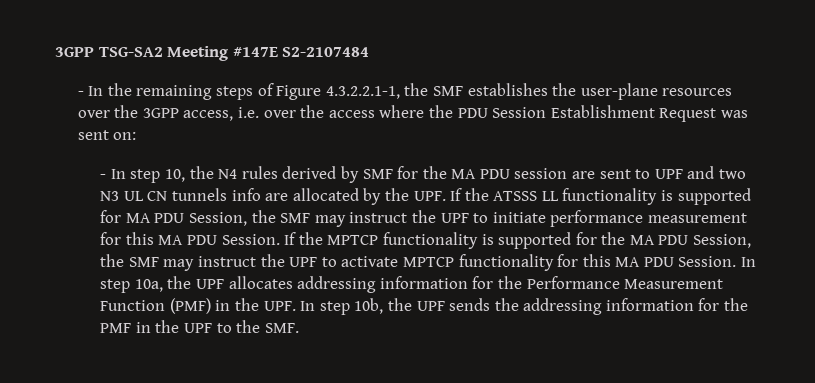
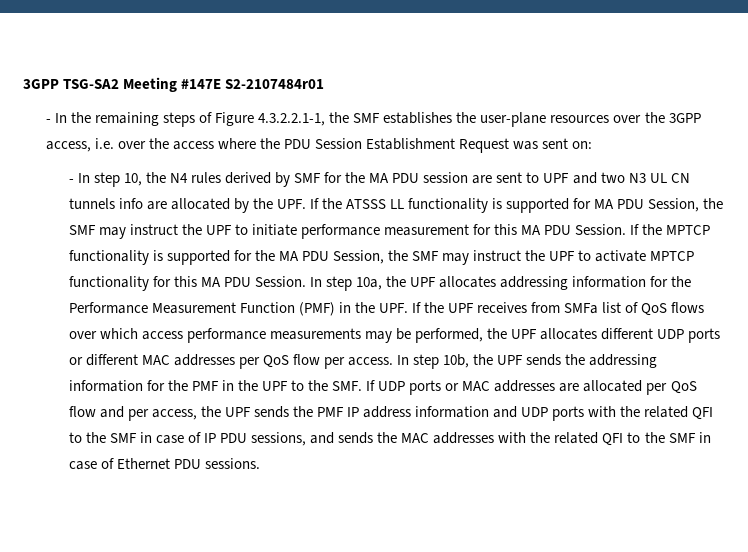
[282,47,370,57] S2-2107484 -> [225,79,325,89] S2-2107484r01
(296, 306) none -> [411,302,705,316] [68,328,721,343] [68,354,393,369] If the UPF receives from SMFa list of QoS flows over which access performance measurements may be performed, the UPF allocates different UDP ports or different MAC addresses per QoS flow per access.
(299, 328) none -> [366,380,697,395] [68,406,714,421] [68,432,711,446] [68,458,260,470] If UDP ports or MAC addresses are allocated per QoS flow and per access, the UPF sends the PMF IP address information and UDP ports with the related QFI to the SMF in case of IP PDU sessions, and sends the MAC addresses with the related QFI to the SMF in case of Ethernet PDU sessions.

